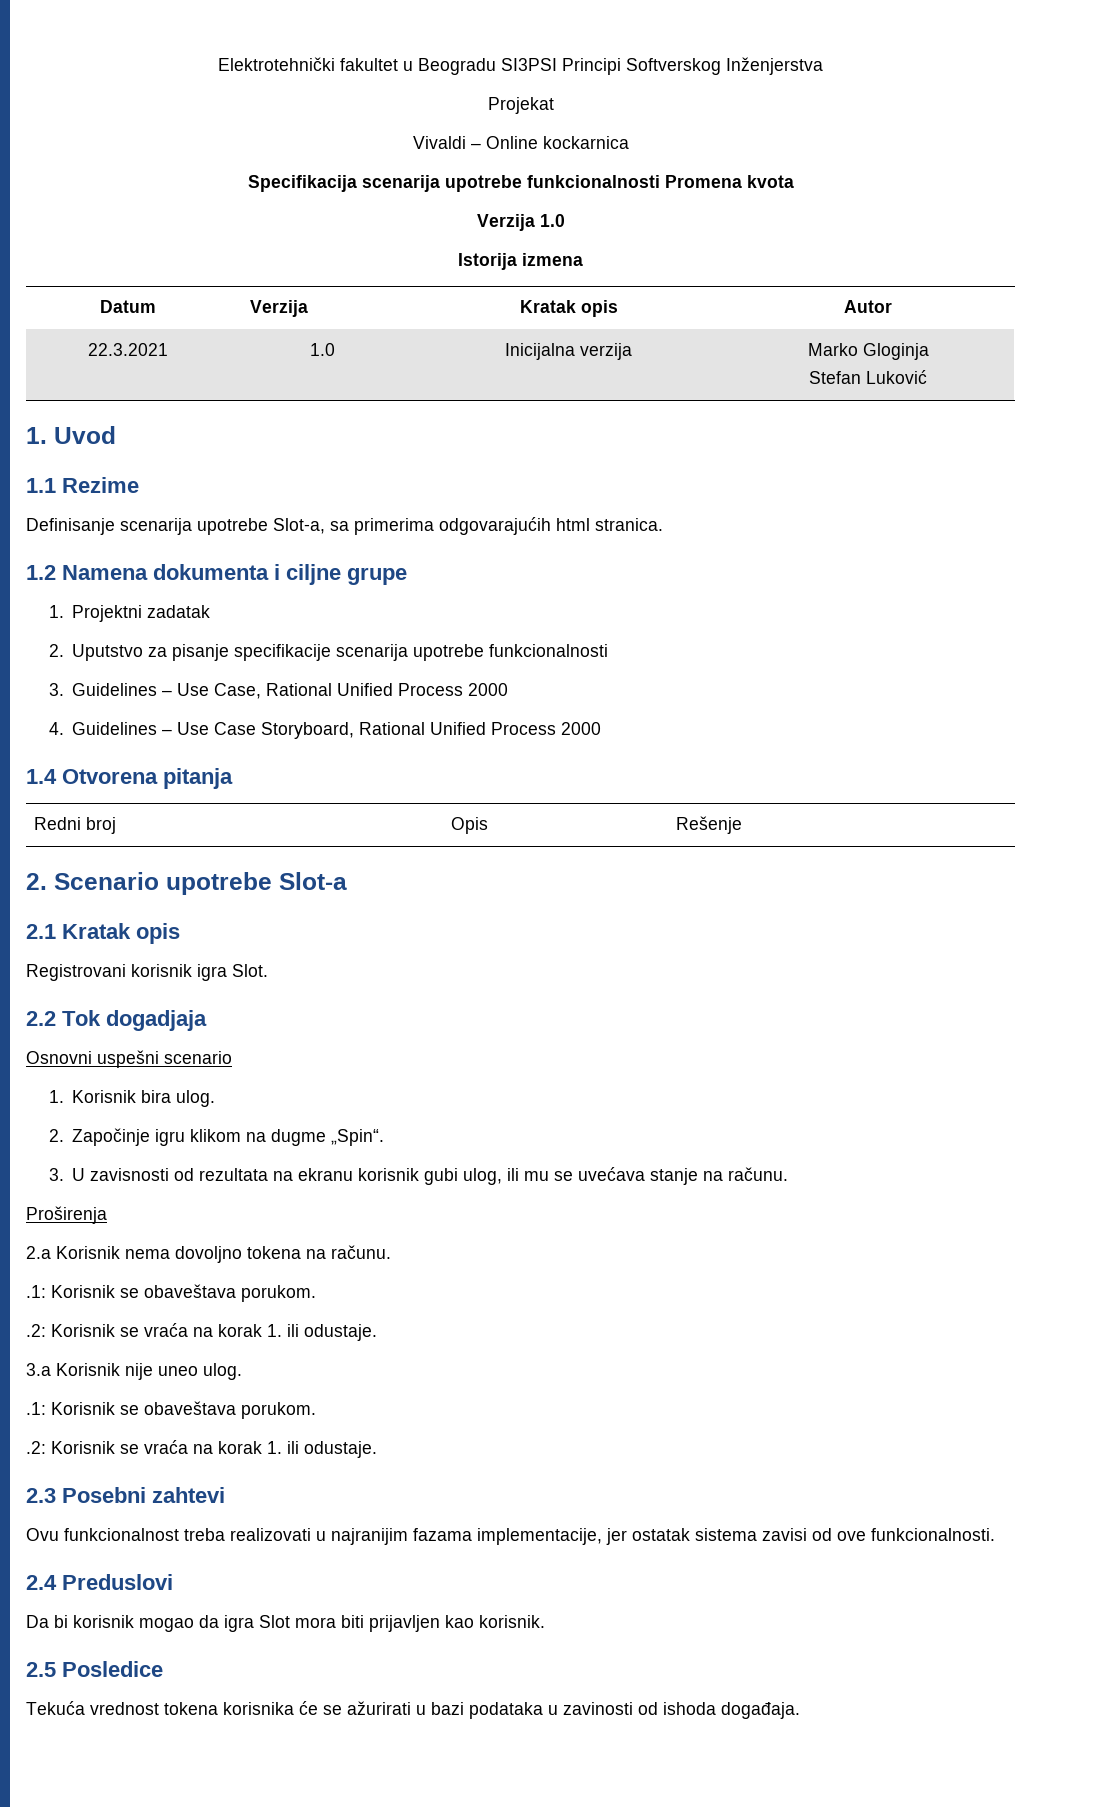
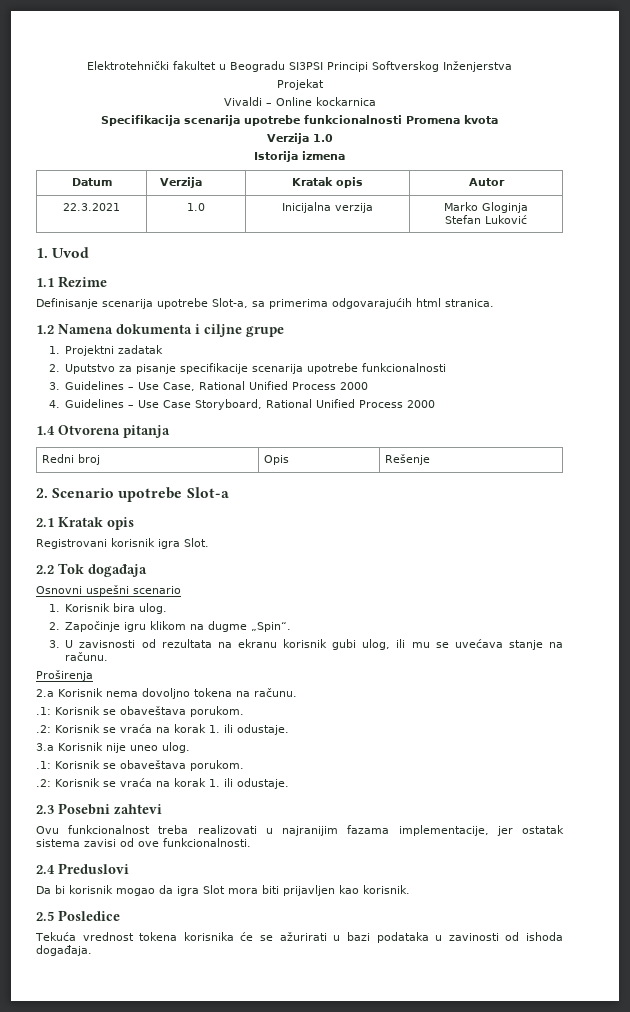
[106,1010,207,1031] dogadjaja -> [88,564,147,577] događaja

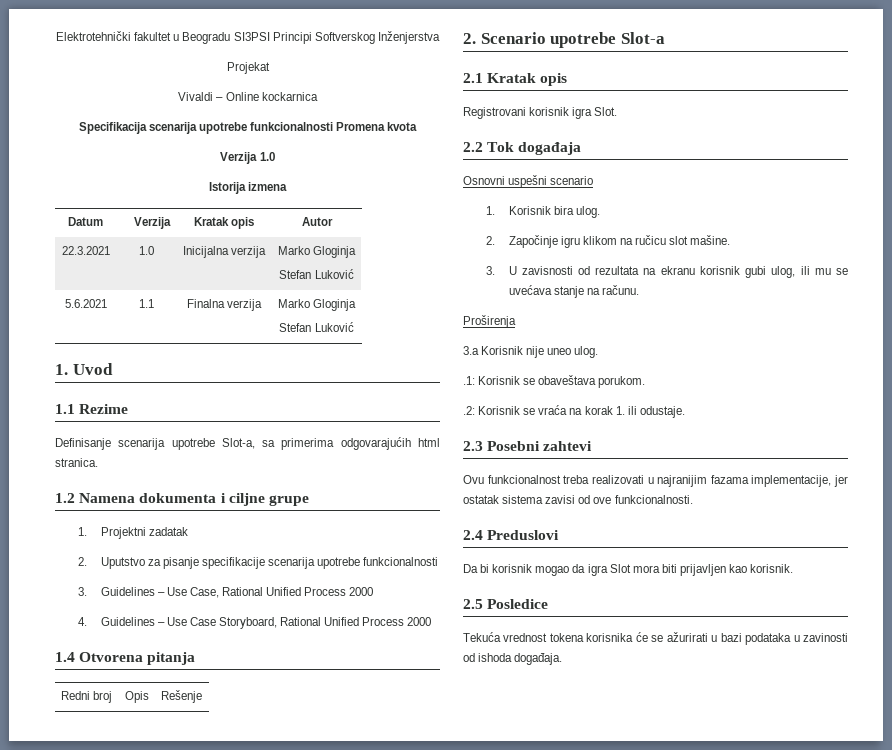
(527, 219) none -> [64,299,107,308] [138,299,154,308] [186,299,263,311] [277,299,357,311] [279,322,354,332] // 5.6.2021 | 1.1 | Finalna verzija | Marko Gloginja // Stefan Luković
[208,621,292,632] dugme „Spin“. -> [634,235,731,245] ručicu slot mašine.
[36,688,297,699] [36,706,244,717] [36,724,289,735] // 2.a Korisnik nema dovoljno tokena na računu. // .1: Korisnik se obaveštava porukom. // .2: Korisnik se vraća na korak 1. ili odustaje. -> (516, 321) none

